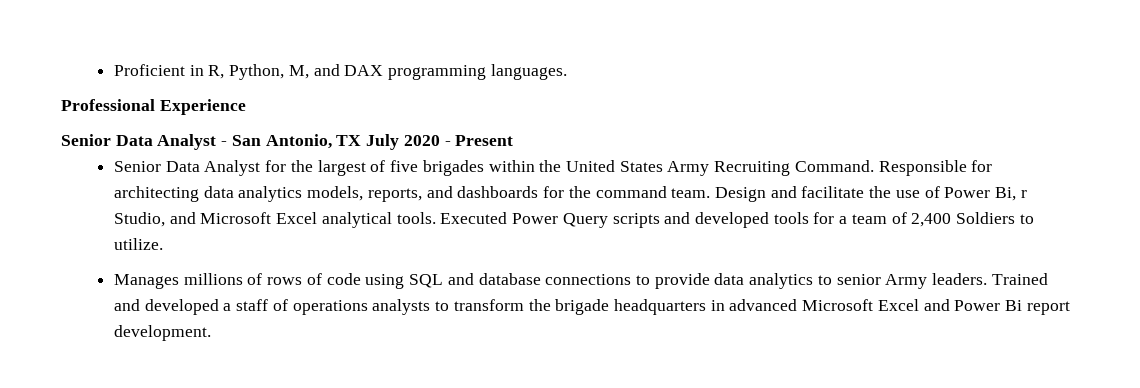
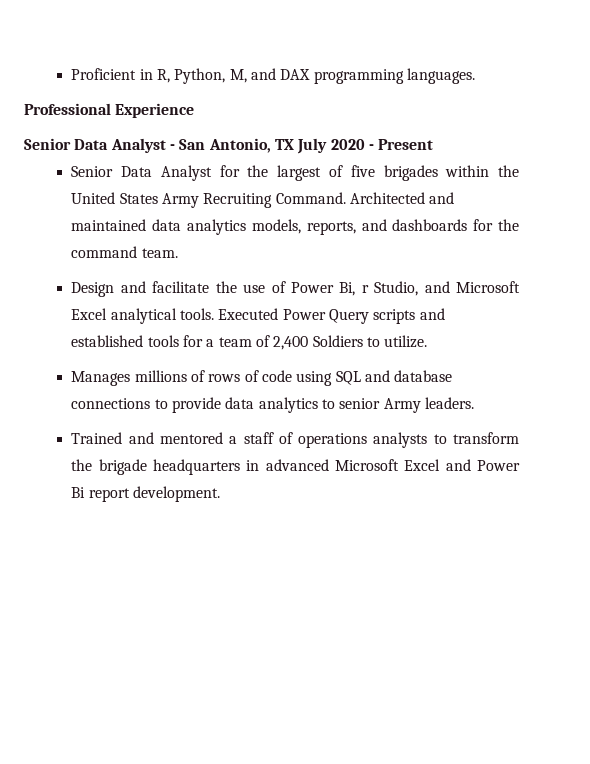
[878,160,993,176] [114,186,200,202] Responsible for architecting -> [350,192,455,204] [71,219,147,231] Architected and maintained
(711, 193) none -> (178, 253) //
[694,212,769,228] developed -> [71,335,144,347] established
(988, 279) none -> (475, 403) //
[144,299,219,315] developed -> [160,432,224,444] mentored

